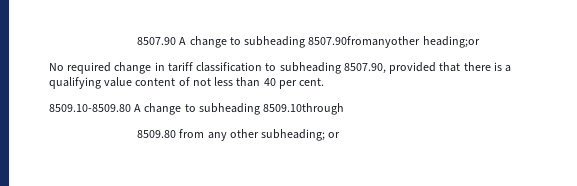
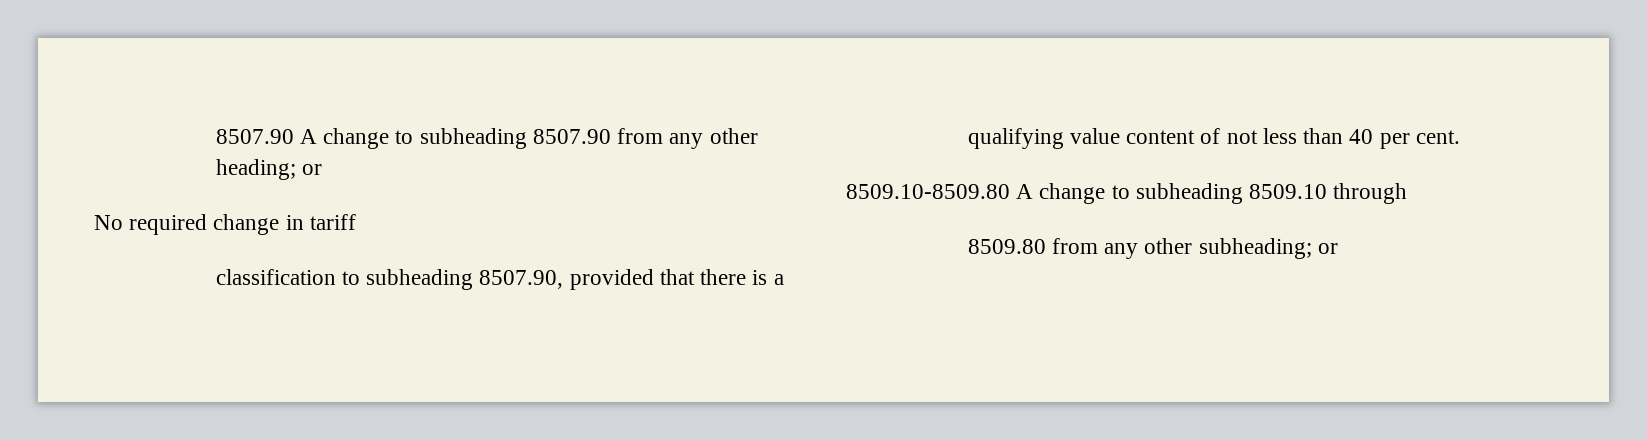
[308,36,480,48] 8507.90fromanyother heading;or -> [532,128,758,149] [215,159,323,180] 8507.90 from any other heading; or
(193, 67) none -> (356, 222) //
[263,103,345,115] 8509.10through -> [1249,183,1408,204] 8509.10 through

